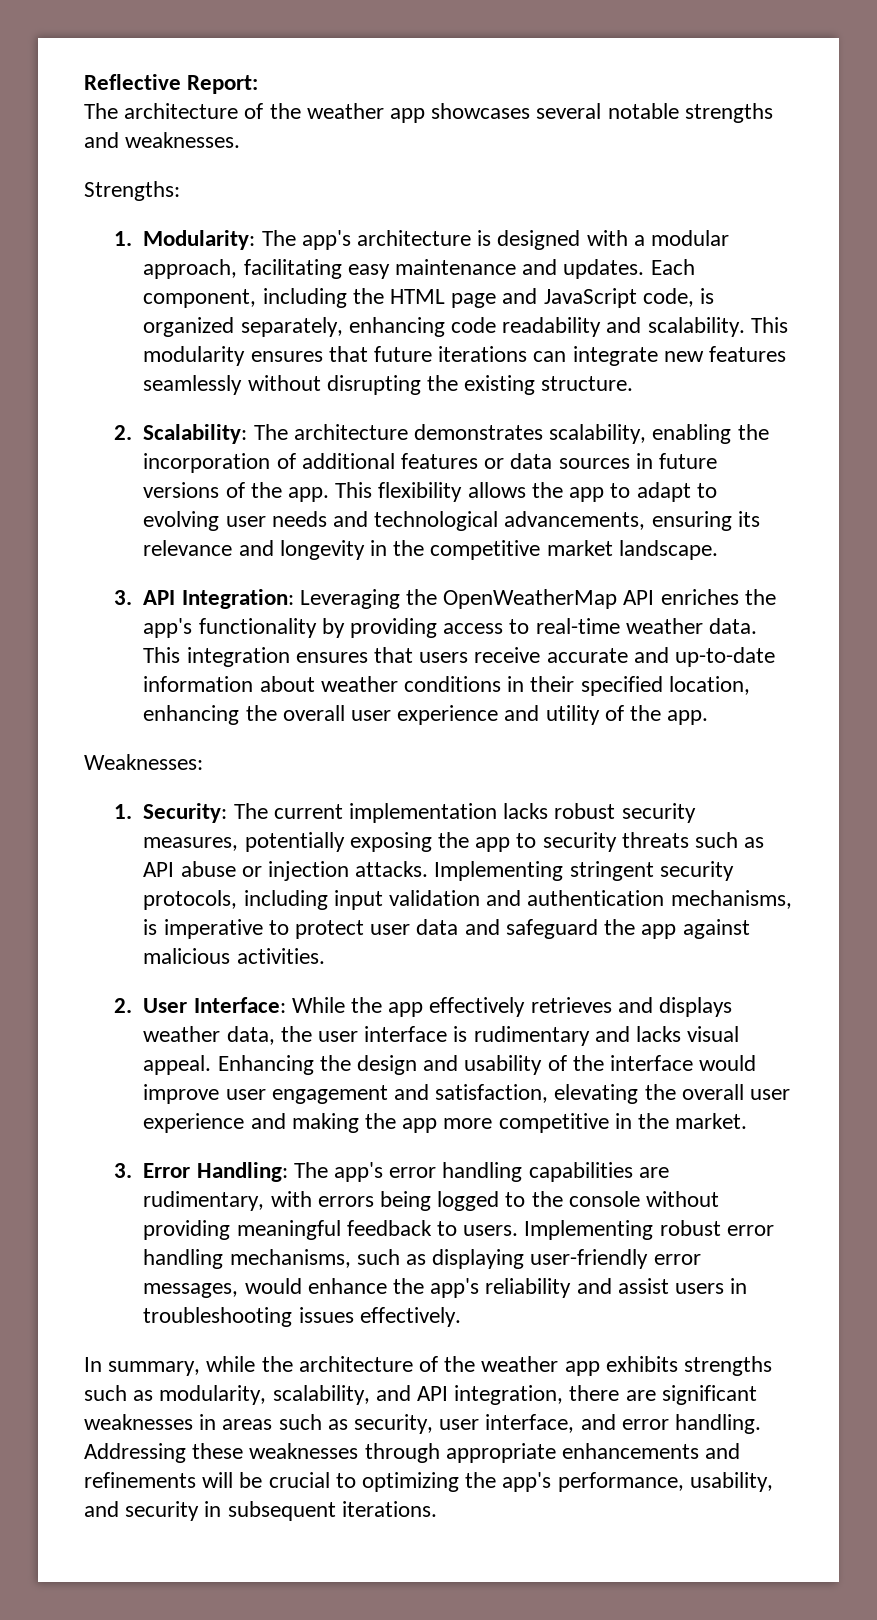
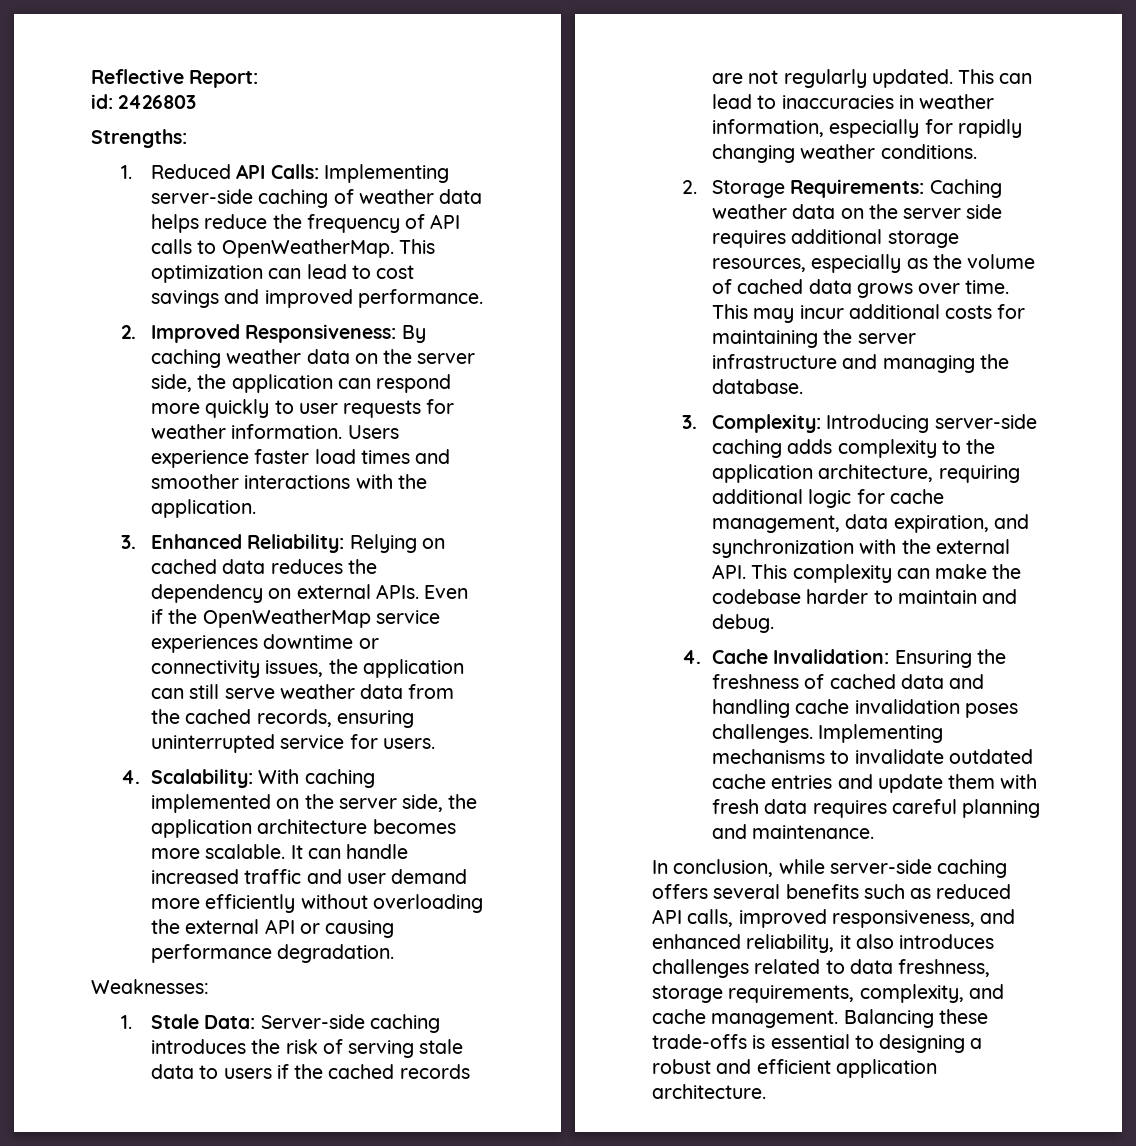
[84,103,773,123] [84,132,241,148] [84,181,180,201] [113,230,730,250] [143,259,695,279] [143,288,715,308] [143,317,788,337] [143,346,787,366] [143,375,634,395] [113,424,769,444] [143,453,718,473] [143,482,717,502] [143,511,760,531] [143,540,718,560] [113,589,776,609] [143,618,758,638] [143,647,776,667] [143,676,750,696] [143,705,709,725] [84,754,203,770] [113,803,696,823] [143,832,765,852] [143,861,734,881] [143,890,792,910] [143,919,750,939] [143,948,325,964] [113,997,733,1017] [143,1026,740,1046] [143,1055,757,1075] [143,1084,791,1104] [143,1113,748,1133] [113,1162,669,1182] [143,1191,720,1211] [143,1220,774,1240] [143,1249,701,1269] [143,1278,748,1298] [143,1307,461,1327] [84,1356,773,1376] [84,1385,757,1405] [84,1414,762,1434] [84,1443,741,1463] [84,1472,773,1492] [84,1501,437,1521] The architecture of the weather app showcases several notable strengths and weaknesses. // Strengths: // 1. Modularity: The app's architecture is designed with a modular approach, facilitating easy maintenance and updates. Each component, including the HTML page and JavaScript code, is organized separately, enhancing code readability and scalability. This modularity ensures that future iterations can integrate new features seamlessly without disrupting the existing structure. // 2. Scalability: The architecture demonstrates scalability, enabling the incorporation of additional features or data sources in future versions of the app. This flexibility allows the app to adapt to evolving user needs and technological advancements, ensuring its relevance and longevity in the competitive market landscape. // 3. API Integration: Leveraging the OpenWeatherMap API enriches the app's functionality by providing access to real-time weather data. This integration ensures that users receive accurate and up-to-date information about weather conditions in their specified location, enhancing the overall user experience and utility of the app. // Weaknesses: // 1. Security: The current implementation lacks robust security measures, potentially exposing the app to security threats such as API abuse or injection attacks. Implementing stringent security protocols, including input validation and authentication mechanisms, is imperative to protect user data and safeguard the app against malicious activities. // 2. User Interface: While the app effectively retrieves and displays weather data, the user interface is rudimentary and lacks visual appeal. Enhancing the design and usability of the interface would improve user engagement and satisfaction, elevating the overall user experience and making the app more competitive in the market. // 3. Error Handling: The app's error handling capabilities are rudimentary, with errors being logged to the console without providing meaningful feedback to users. Implementing robust error handling mechanisms, such as displaying user-friendly error messages, would enhance the app's reliability and assist users in troubleshooting issues effectively. // In summary, while the architecture of the weather app exhibits strengths such as modularity, scalability, and API integration, there are significant weaknesses in areas such as security, user interface, and error handling. Addressing these weaknesses through appropriate enhancements and refinements will be crucial to optimizing the app's performance, usability, and security in subsequent iterations. -> [91,94,197,109] [91,129,187,148] [121,164,449,183] [151,189,483,208] [151,214,461,233] [151,239,435,258] [151,264,415,283] [151,289,483,308] [121,324,426,343] [151,349,476,368] [151,374,452,393] [151,399,455,418] [151,424,399,439] [151,449,451,468] [151,474,427,489] [151,499,257,518] [121,534,445,553] [151,559,377,574] [151,584,469,603] [151,609,440,628] [151,634,379,653] [151,659,464,678] [151,684,455,699] [151,709,414,728] [151,734,435,753] [121,769,375,788] [151,794,478,813] [151,819,456,838] [151,844,409,859] [151,869,468,884] [151,894,483,913] [151,919,395,938] [151,944,395,963] [91,979,209,994] [121,1014,440,1033] [151,1039,464,1058] [151,1064,470,1079] [712,69,1033,88] [712,94,995,109] [712,119,1022,138] [712,144,977,163] [682,179,1002,198] [712,204,1003,219] [712,229,959,248] [712,254,1036,273] [712,279,1010,298] [712,304,1026,323] [712,329,916,348] [712,354,1009,373] [712,379,804,394] [682,414,1037,433] [712,439,996,458] [712,464,1020,483] [712,489,944,508] [712,514,1029,533] [712,539,1010,558] [712,564,1022,583] [712,589,1018,604] [712,614,775,633] [682,649,1006,668] [712,674,985,689] [712,699,1018,718] [712,724,944,743] [712,749,1033,764] [712,774,1038,793] [712,799,1041,818] [712,824,875,839] [652,859,1008,878] [652,884,1012,899] [652,909,1016,928] [652,934,995,953] [652,959,991,978] [652,984,1004,1003] [652,1009,988,1028] [652,1034,983,1053] [652,1059,937,1078] [652,1084,766,1099] id: 2426803 // Strengths: // 1. Reduced API Calls: Implementing server-side caching of weather data helps reduce the frequency of API calls to OpenWeatherMap. This optimization can lead to cost savings and improved performance. // 2. Improved Responsiveness: By caching weather data on the server side, the application can respond more quickly to user requests for weather information. Users experience faster load times and smoother interactions with the application. // 3. Enhanced Reliability: Relying on cached data reduces the dependency on external APIs. Even if the OpenWeatherMap service experiences downtime or connectivity issues, the application can still serve weather data from the cached records, ensuring uninterrupted service for users. // 4. Scalability: With caching implemented on the server side, the application architecture becomes more scalable. It can handle increased traffic and user demand more efficiently without overloading the external API or causing performance degradation. // Weaknesses: // 1. Stale Data: Server-side caching introduces the risk of serving stale data to users if the cached records are not regularly updated. This can lead to inaccuracies in weather information, especially for rapidly changing weather conditions. // 2. Storage Requirements: Caching weather data on the server side requires additional storage resources, especially as the volume of cached data grows over time. This may incur additional costs for maintaining the server infrastructure and managing the database. // 3. Complexity: Introducing server-side caching adds complexity to the application architecture, requiring additional logic for cache management, data expiration, and synchronization with the external API. This complexity can make the codebase harder to maintain and debug. // 4. Cache Invalidation: Ensuring the freshness of cached data and handling cache invalidation poses challenges. Implementing mechanisms to invalidate outdated cache entries and update them with fresh data requires careful planning and maintenance. // In conclusion, while server-side caching offers several benefits such as reduced API calls, improved responsiveness, and enhanced reliability, it also introduces challenges related to data freshness, storage requirements, complexity, and cache management. Balancing these trade-offs is essential to designing a robust and efficient application architecture.

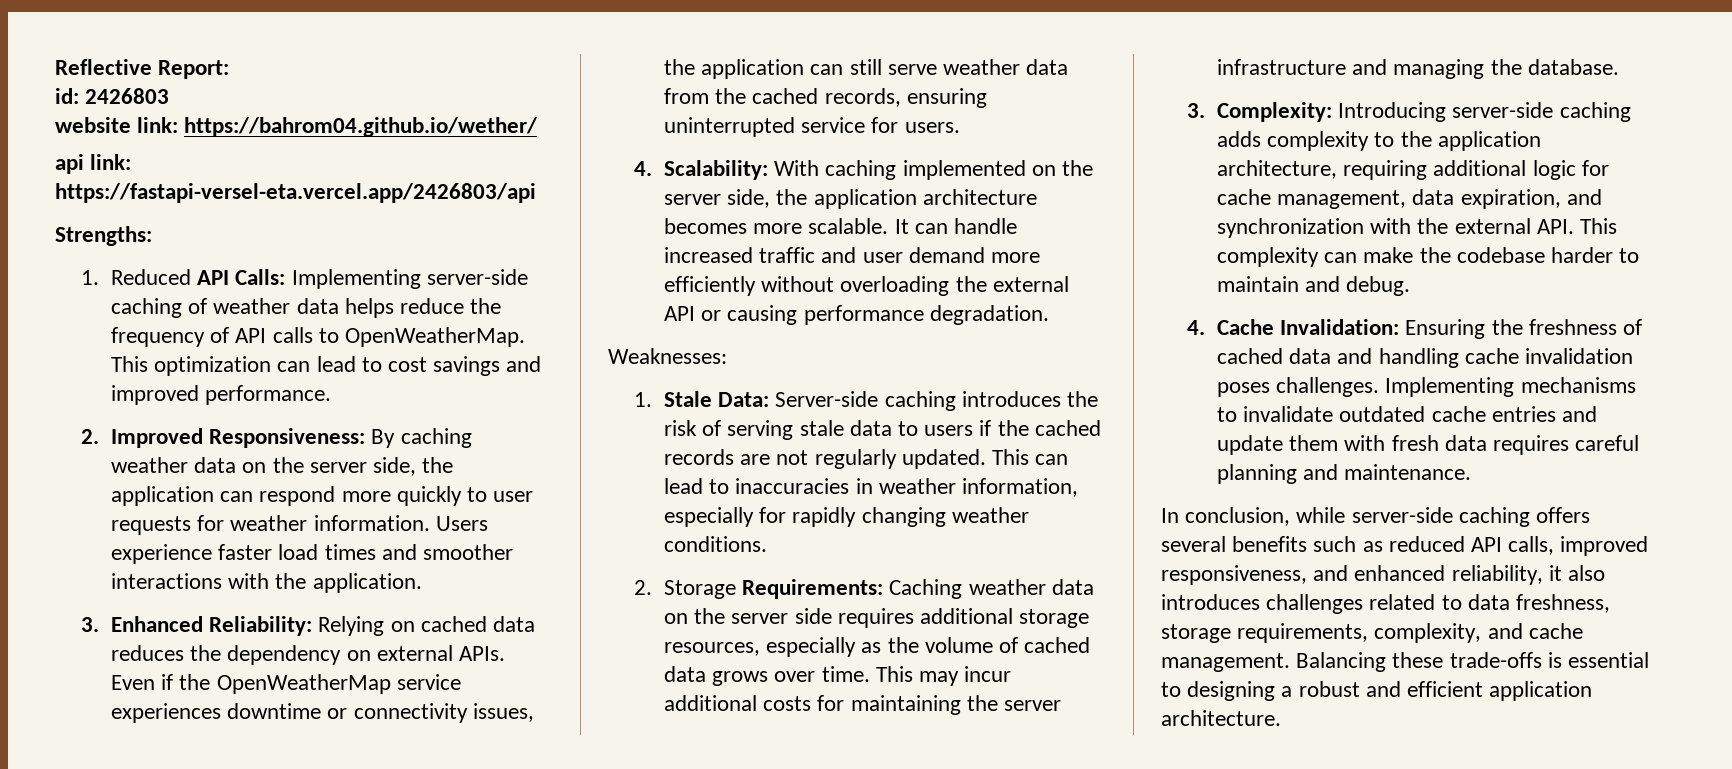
(197, 102) none -> [55,117,539,137] [55,154,132,174] [55,183,536,203] // website link: https://bahrom04.github.io/wether/ // api link: https://fastapi-versel-eta.vercel.app/2426803/api

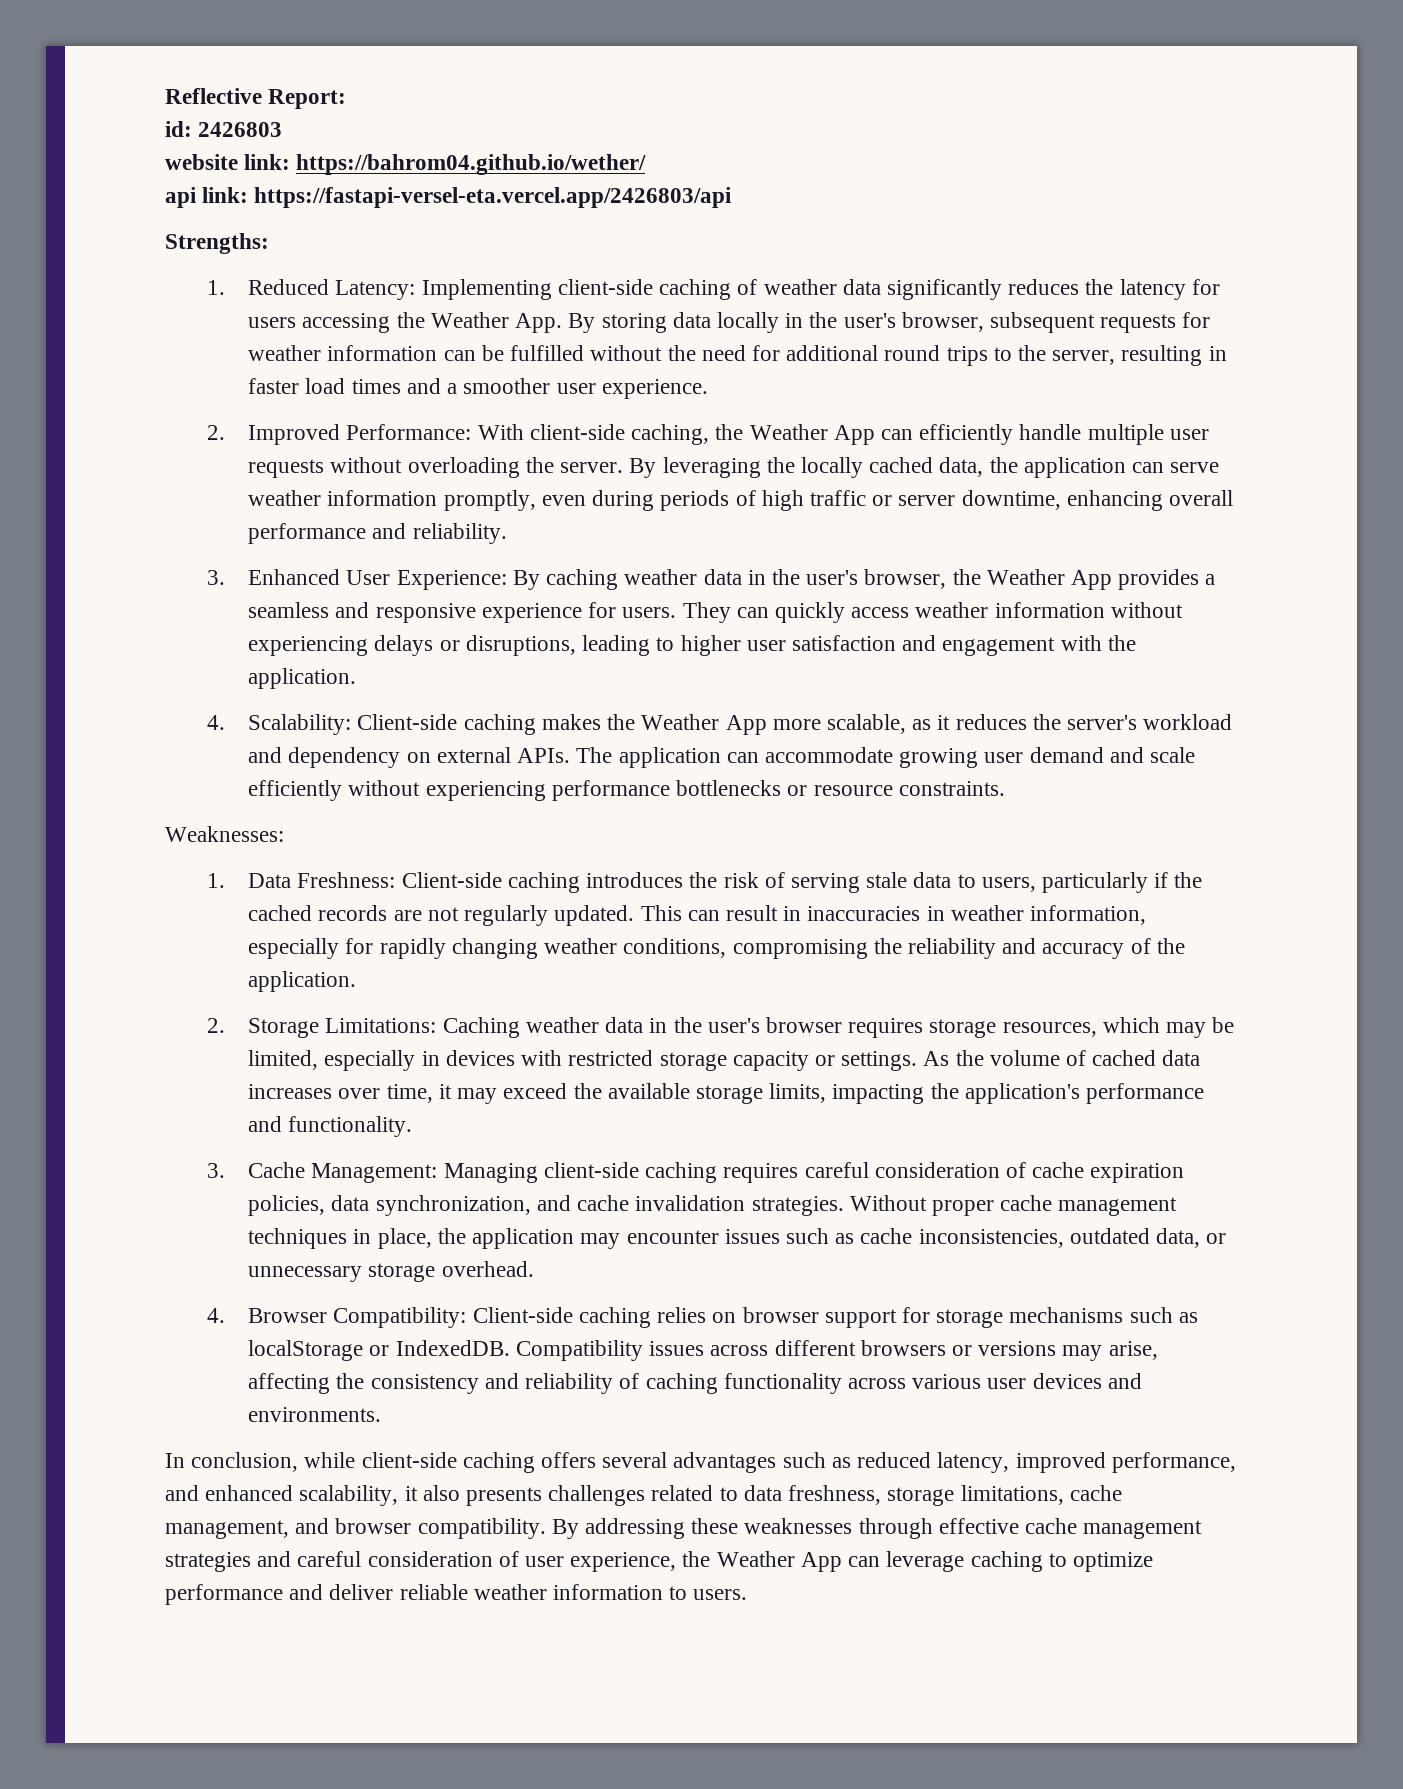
[197,269,528,289] [110,298,502,318] [110,327,526,347] [110,356,542,376] [110,385,332,405] [81,428,472,448] [110,457,454,476] [110,486,534,506] [110,515,488,535] [110,544,514,564] [110,573,422,593] [81,616,536,636] [110,645,506,665] [110,674,461,694] [110,703,534,723] [663,59,1069,79] [663,88,987,108] [663,117,960,137] [634,160,1094,180] [663,189,1037,209] [663,218,1018,234] [663,247,1041,263] [663,276,1069,296] [663,305,1049,325] API Calls: Implementing server-side caching of weather data helps reduce the frequency of API calls to OpenWeatherMap. This optimization can lead to cost savings and improved performance. // 2. Improved Responsiveness: By caching weather data on the server side, the application can respond more quickly to user requests for weather information. Users experience faster load times and smoother interactions with the application. // 3. Enhanced Reliability: Relying on cached data reduces the dependency on external APIs. Even if the OpenWeatherMap service experiences downtime or connectivity issues, the application can still serve weather data from the cached records, ensuring uninterrupted service for users. // 4. Scalability: With caching implemented on the server side, the application architecture becomes more scalable. It can handle increased traffic and user demand more efficiently without overloading the external API or causing performance degradation. -> [335,279,1220,300] [248,312,1211,333] [248,345,1227,366] [248,378,708,399] [206,424,1209,445] [248,457,1220,478] [248,490,1233,511] [248,523,507,544] [206,569,1216,590] [248,602,1183,623] [248,635,1136,656] [248,668,357,689] [206,714,1233,735] [248,747,1195,768] [248,780,1005,801] Latency: Implementing client-side caching of weather data significantly reduces the latency for users accessing the Weather App. By storing data locally in the user's browser, subsequent requests for weather information can be fulfilled without the need for additional round trips to the server, resulting in faster load times and a smoother user experience. // 2. Improved Performance: With client-side caching, the Weather App can efficiently handle multiple user requests without overloading the server. By leveraging the locally cached data, the application can serve weather information promptly, even during periods of high traffic or server downtime, enhancing overall performance and reliability. // 3. Enhanced User Experience: By caching weather data in the user's browser, the Weather App provides a seamless and responsive experience for users. They can quickly access weather information without experiencing delays or disruptions, leading to higher user satisfaction and engagement with the application. // 4. Scalability: Client-side caching makes the Weather App more scalable, as it reduces the server's workload and dependency on external APIs. The application can accommodate growing user demand and scale efficiently without experiencing performance bottlenecks or resource constraints.
[663,391,879,407] Stale Data: Server-side -> [248,872,502,888] Data Freshness: Client-side
[924,425,974,436] users -> [981,872,1148,893] users, particularly
[663,478,730,494] lead to -> [725,905,802,921] result in
[663,536,767,552] conditions. -> [623,938,1185,959] [248,971,357,992] conditions, compromising the reliability and accuracy of the application.
[742,579,884,599] Requirements: -> [325,1018,437,1033] Limitations:
[663,608,1090,628] [663,637,882,657] on the server side requires additional storage resources, especially as -> [649,1017,1235,1038] [248,1050,950,1071] in the user's browser requires storage resources, which may be limited, especially in devices with restricted storage capacity or settings. As
[712,666,1012,686] [663,695,1062,715] [1216,59,1619,79] [1187,102,1631,122] [1216,131,1541,151] [1216,160,1609,180] [1216,189,1602,209] [1216,218,1618,238] [1216,247,1640,267] [1216,276,1411,296] [1187,319,1643,339] [1216,348,1634,368] [1216,377,1636,397] [1216,406,1598,422] [1216,435,1640,455] [1216,464,1472,484] grows over time. This may incur additional costs for maintaining the server infrastructure and managing the database. // 3. Complexity: Introducing server-side caching adds complexity to the application architecture, requiring additional logic for cache management, data expiration, and synchronization with the external API. This complexity can make the codebase harder to maintain and debug. // 4. Cache Invalidation: Ensuring the freshness of cached data and handling cache invalidation poses challenges. Implementing mechanisms to invalidate outdated cache entries and update them with fresh data requires careful planning and maintenance. -> [248,1083,1204,1104] [248,1116,413,1137] [206,1162,1185,1183] [248,1195,1178,1216] [248,1228,1227,1249] [248,1261,534,1282] [206,1307,1198,1328] [248,1340,1158,1361] [248,1373,1142,1394] [248,1407,382,1422] increases over time, it may exceed the available storage limits, impacting the application's performance and functionality. // 3. Cache Management: Managing client-side caching requires careful consideration of cache expiration policies, data synchronization, and cache invalidation strategies. Without proper cache management techniques in place, the application may encounter issues such as cache inconsistencies, outdated data, or unnecessary storage overhead. // 4. Browser Compatibility: Client-side caching relies on browser support for storage mechanisms such as localStorage or IndexedDB. Compatibility issues across different browsers or versions may arise, affecting the consistency and reliability of caching functionality across various user devices and environments.
[1351,507,1453,523] server-side -> [361,1452,457,1468] client-side
[1232,536,1308,552] benefits -> [673,1452,777,1473] advantages
[1471,536,1649,556] [1161,565,1307,585] API calls, improved responsiveness, -> [937,1452,1236,1473] latency, improved performance,
[1451,565,1543,585] reliability, -> [299,1485,399,1506] scalability,
[1161,594,1260,610] introduces -> [466,1487,543,1506] presents
[1237,623,1583,643] [1161,652,1650,672] [1161,681,1593,701] [1161,710,1281,726] requirements, complexity, and cache management. Balancing these trade-offs is essential to designing a robust and efficient application architecture. -> [960,1485,1122,1505] [165,1518,1203,1539] [165,1551,1153,1572] [165,1584,748,1605] limitations, cache management, and browser compatibility. By addressing these weaknesses through effective cache management strategies and careful consideration of user experience, the Weather App can leverage caching to optimize performance and deliver reliable weather information to users.

